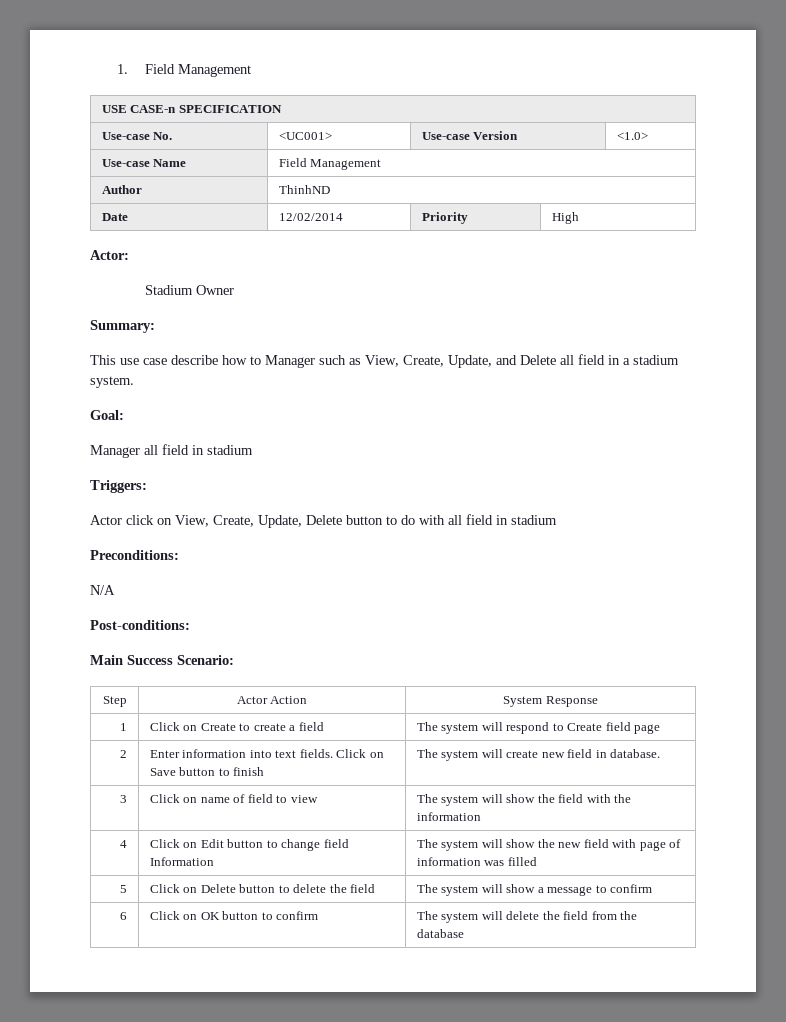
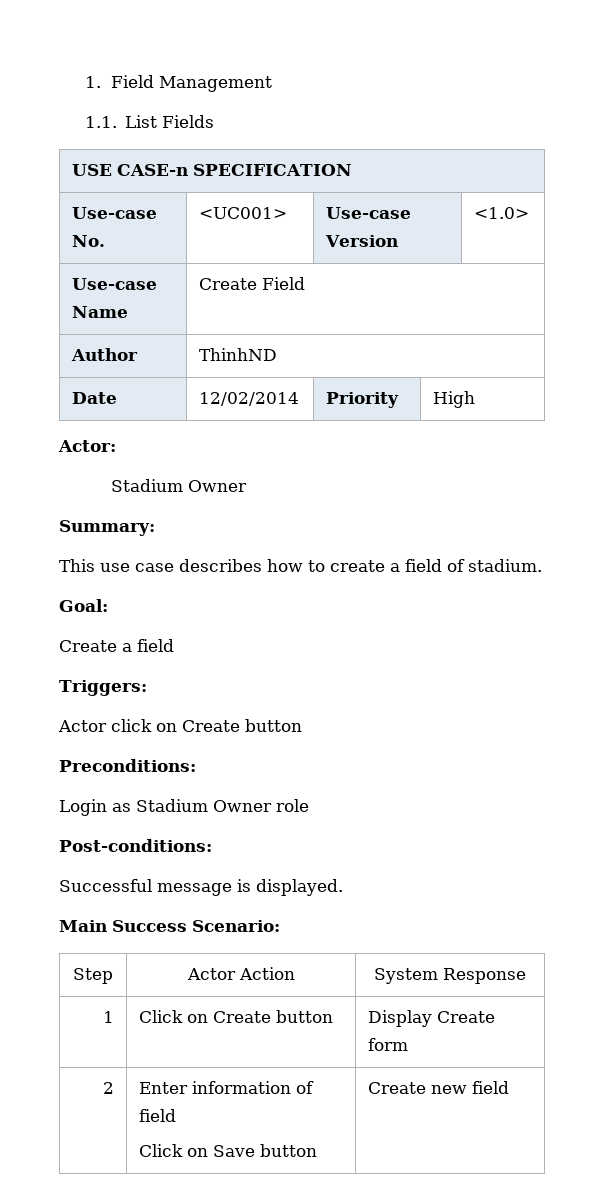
(251, 70) none -> [84,115,215,128] // 1.1. List Fields
[278,158,382,170] Field Management -> [199,277,306,290] Create Field
[171,355,218,365] describe -> [179,559,262,572] describes
[265,354,679,368] [90,376,134,388] Manager such as View, Create, Update, and Delete all field in a stadium system. -> [330,559,542,572] create a field of stadium.
[90,444,253,458] Manager all field in stadium -> [59,639,174,652] Create a field
[175,514,557,528] [90,550,179,560] [90,585,115,595] [90,620,190,630] View, Create, Update, Delete button to do with all field in stadium // Preconditions: // N/A // Post-conditions: -> [182,719,302,732] [59,759,196,772] [59,799,309,816] [59,839,212,852] [59,879,343,896] Create button // Preconditions: // Login as Stadium Owner role // Post-conditions: // Successful message is displayed.
[239,722,324,731] [416,722,661,734] to create a field | The system will respond to Create field page -> [276,1010,334,1023] [368,1010,496,1027] [368,1038,409,1051] button | Display Create form
[249,749,333,758] into text fields. -> [296,1081,315,1094] [139,1109,177,1122] of field //
[218,767,265,776] [416,749,661,761] [120,795,128,803] [149,794,318,803] [416,794,632,806] [416,812,481,821] [120,840,128,848] [149,839,349,851] [149,857,214,866] [416,839,682,851] [416,857,537,866] [120,885,128,893] [149,884,376,893] [416,884,653,896] [120,912,128,920] [149,911,319,920] [416,911,638,923] [416,929,464,938] to finish | The system will create new field in database. // 3 | Click on name of field to view | The system will show the field with the information // 4 | Click on Edit button to change field Information | The system will show the new field with page of information was filled // 5 | Click on Delete button to delete the field | The system will show a message to confirm // 6 | Click on OK button to confirm | The system will delete the field from the database -> [368,1081,510,1094] | Create new field

